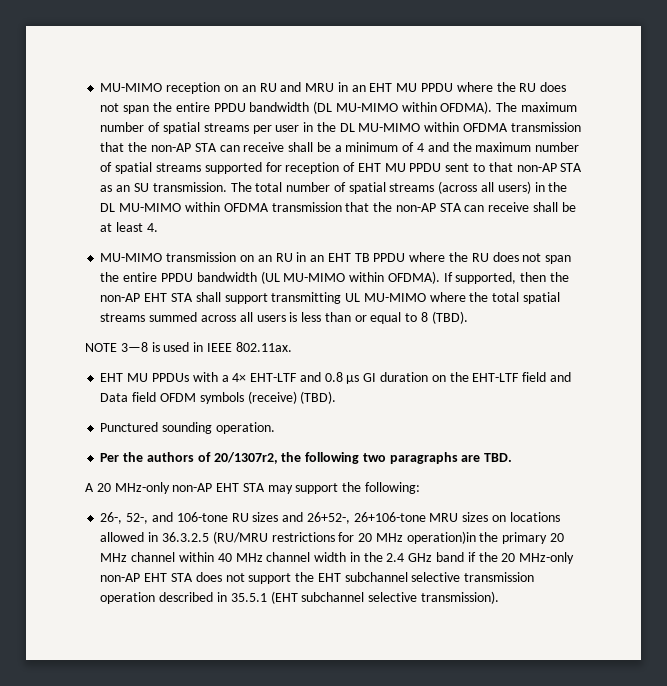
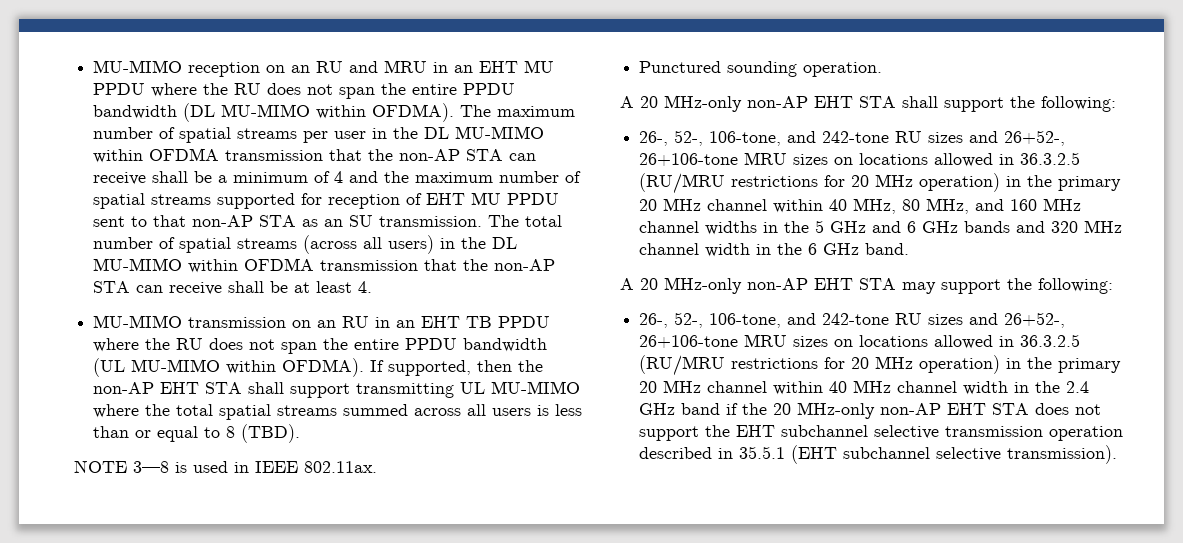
[100,372,571,384] [100,391,337,404] [100,422,275,434] [100,452,513,464] [85,482,421,494] [100,512,228,524] EHT MU PPDUs with a 4× EHT-LTF and 0.8 µs GI duration on the EHT-LTF field and Data field OFDM symbols (receive) (TBD). // Punctured sounding operation. // Per the authors of 20/1307r2, the following two paragraphs are TBD. // A 20 MHz-only non-AP EHT STA may support the following: // 26-, 52-, and 106-tone -> [639,61,883,77] [620,95,1116,112] [639,130,890,146] Punctured sounding operation. // A 20 MHz-only non-AP EHT STA shall support the following: // 26-, 52-, 106-tone, and 242-tone
[406,531,476,544] operation)in -> [919,173,1122,192] [639,198,1082,214] [639,220,1123,235] [639,243,910,257] [620,277,1113,294] [639,312,1066,328] [639,334,1081,349] [639,355,1022,376] operation) in the primary 20 MHz channel within 40 MHz, 80 MHz, and 160 MHz channel widths in the 5 GHz and 6 GHz bands and 320 MHz channel width in the 6 GHz band. // A 20 MHz-only non-AP EHT STA may support the following: // 26-, 52-, 106-tone, and 242-tone RU sizes and 26+52-, 26+106-tone MRU sizes on locations allowed in 36.3.2.5 (RU/MRU restrictions for 20 MHz operation) in

